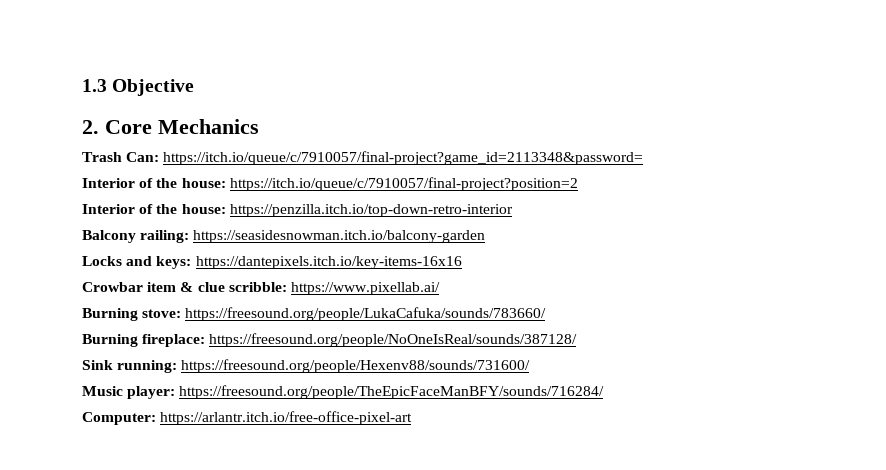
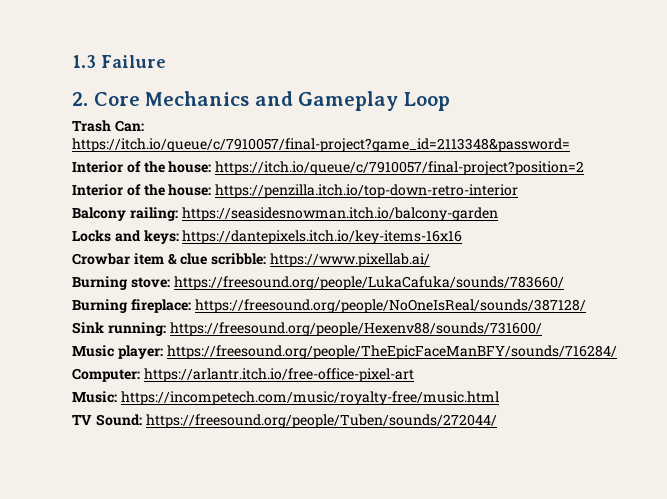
[112,79,195,96] Objective -> [101,55,166,68] Failure
(259, 126) none -> [254,91,450,111] and Gameplay Loop
(413, 418) none -> [72,391,499,405] [72,414,497,428] // Music: https://incompetech.com/music/royalty-free/music.html // TV Sound: https://freesound.org/people/Tuben/sounds/272044/

